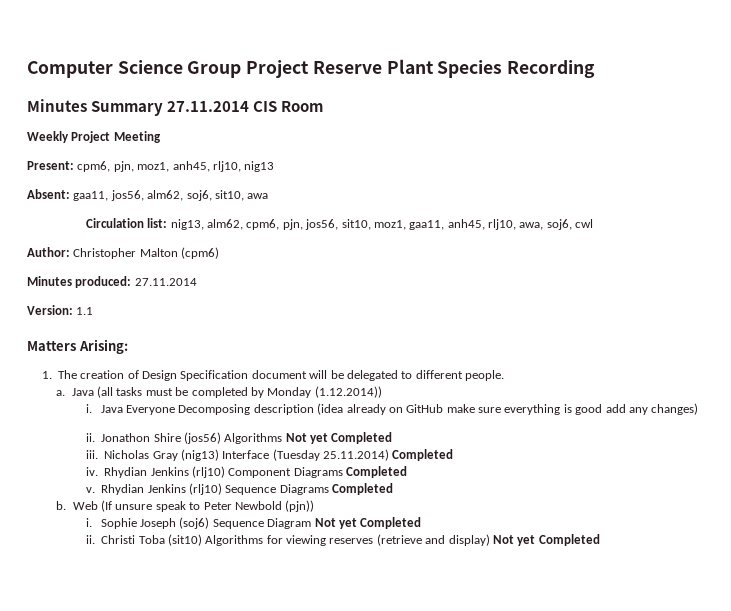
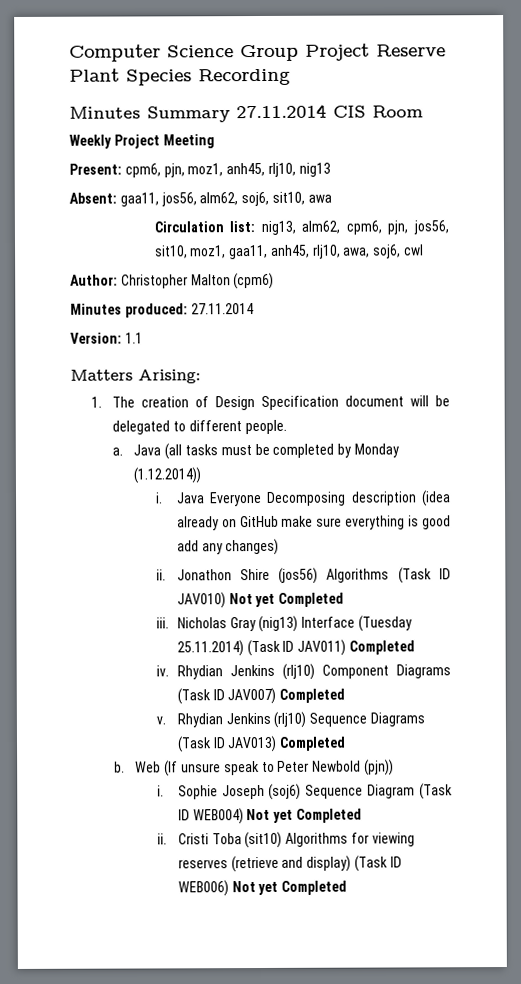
(283, 438) none -> [397,567,451,584] [176,592,226,609] (Task ID JAV010)
(390, 455) none -> [246,639,347,657] (Task ID JAV011)
(343, 472) none -> [176,687,277,705] (Task ID JAV007)
(329, 489) none -> [176,735,278,753] (Task ID JAV013)
(312, 523) none -> [419,783,454,800] [177,808,244,825] (Task ID WEB004)
[101,535,136,544] Christi -> [177,833,209,845] Cristi
(490, 540) none -> [353,855,402,872] [177,880,229,897] (Task ID WEB006)

